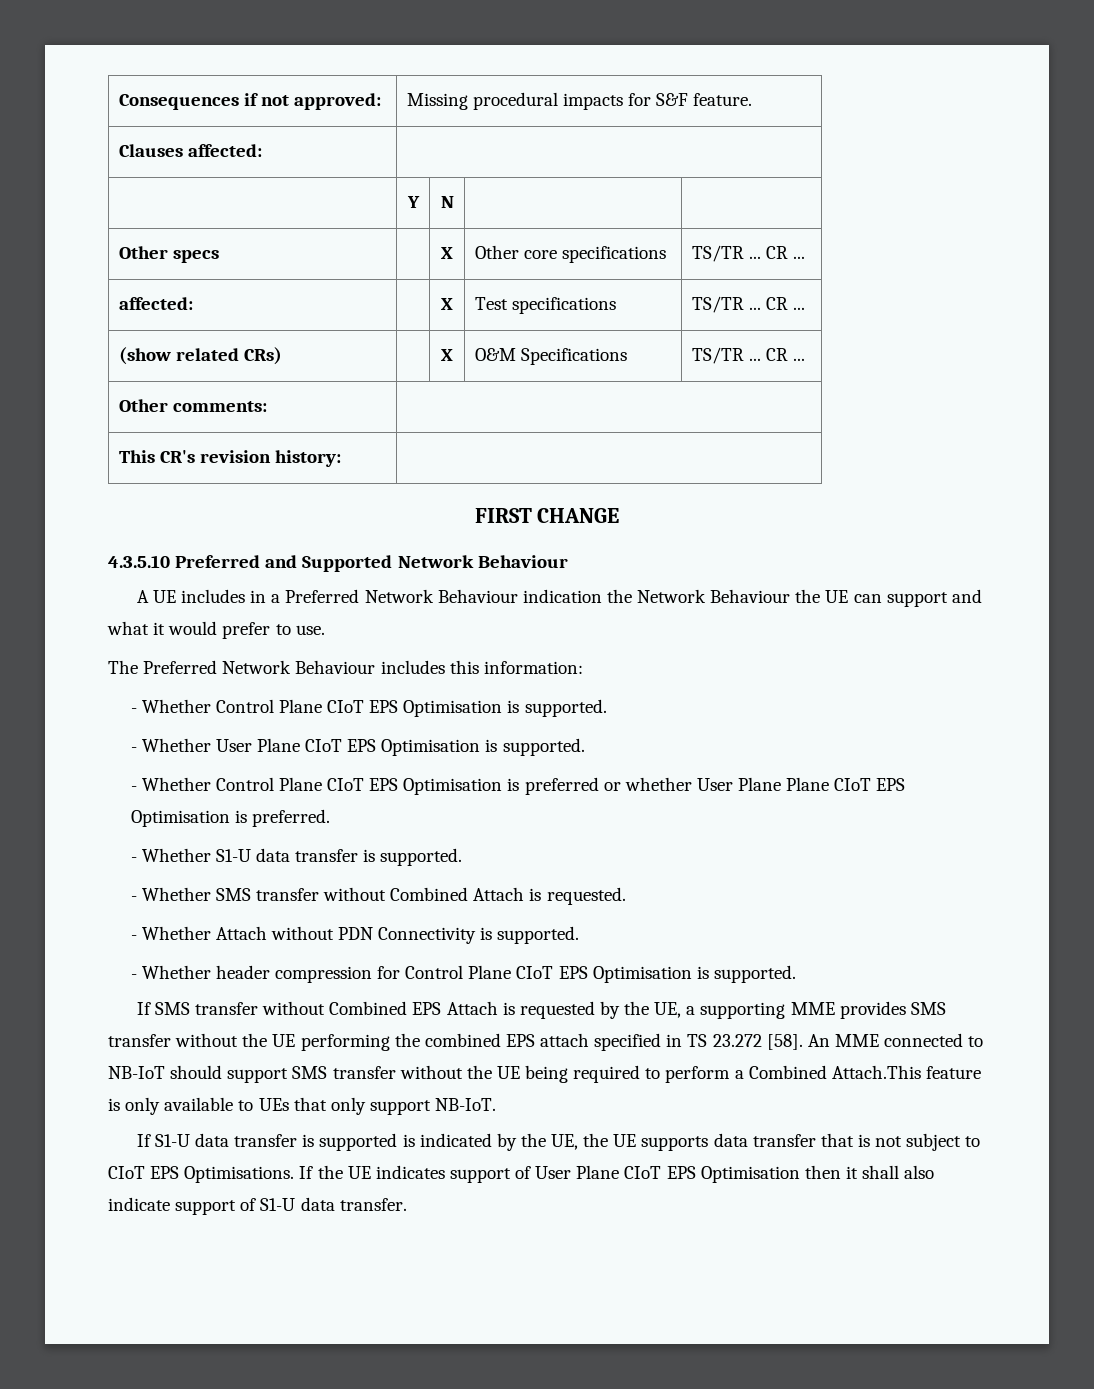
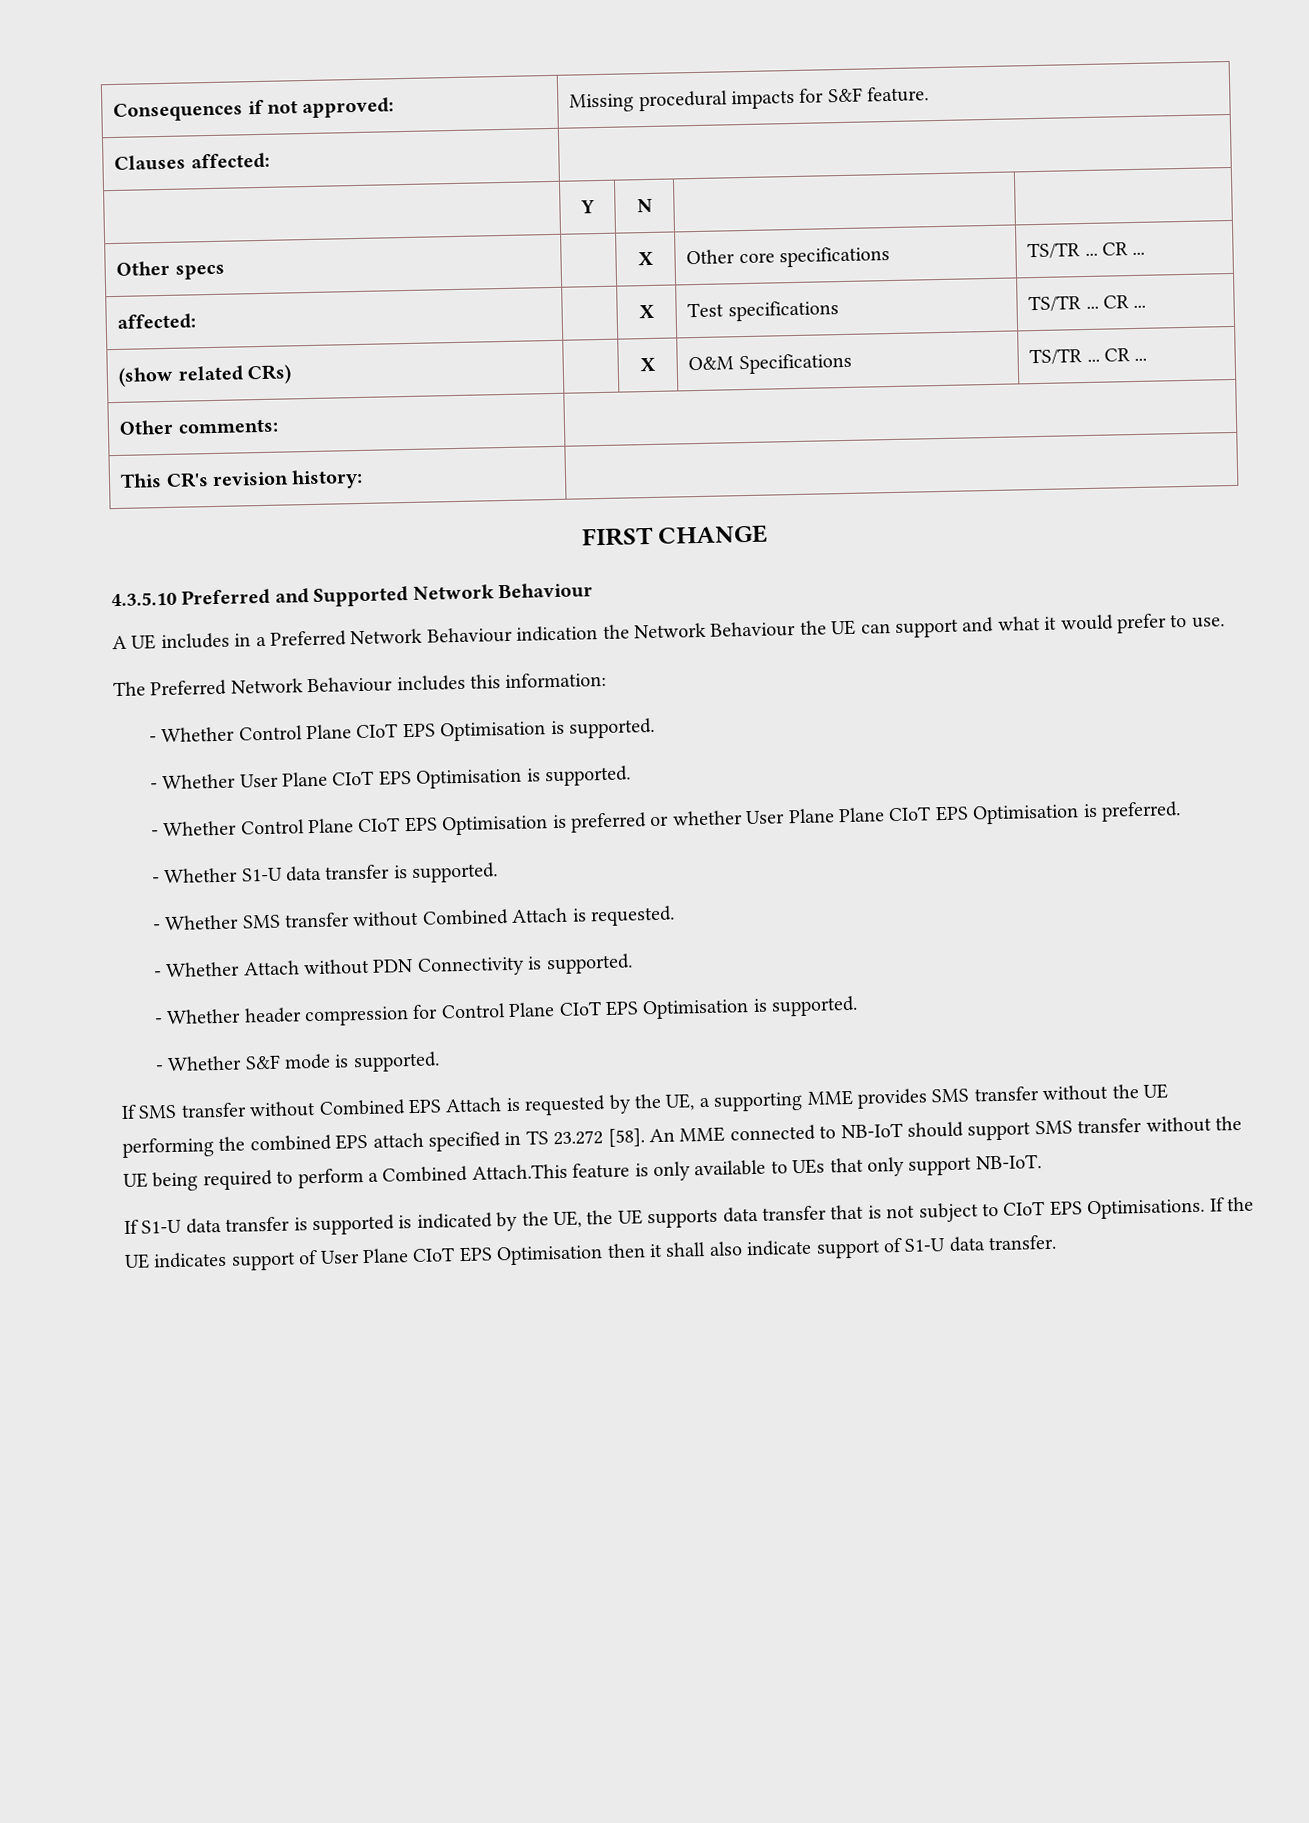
(796, 974) none -> [155,1051,440,1073] // - Whether S&F mode is supported.

